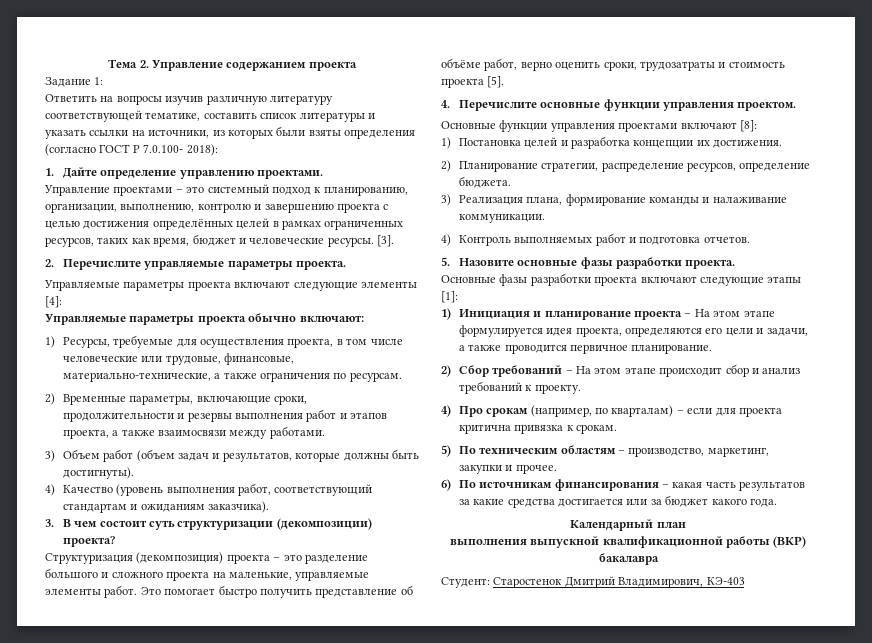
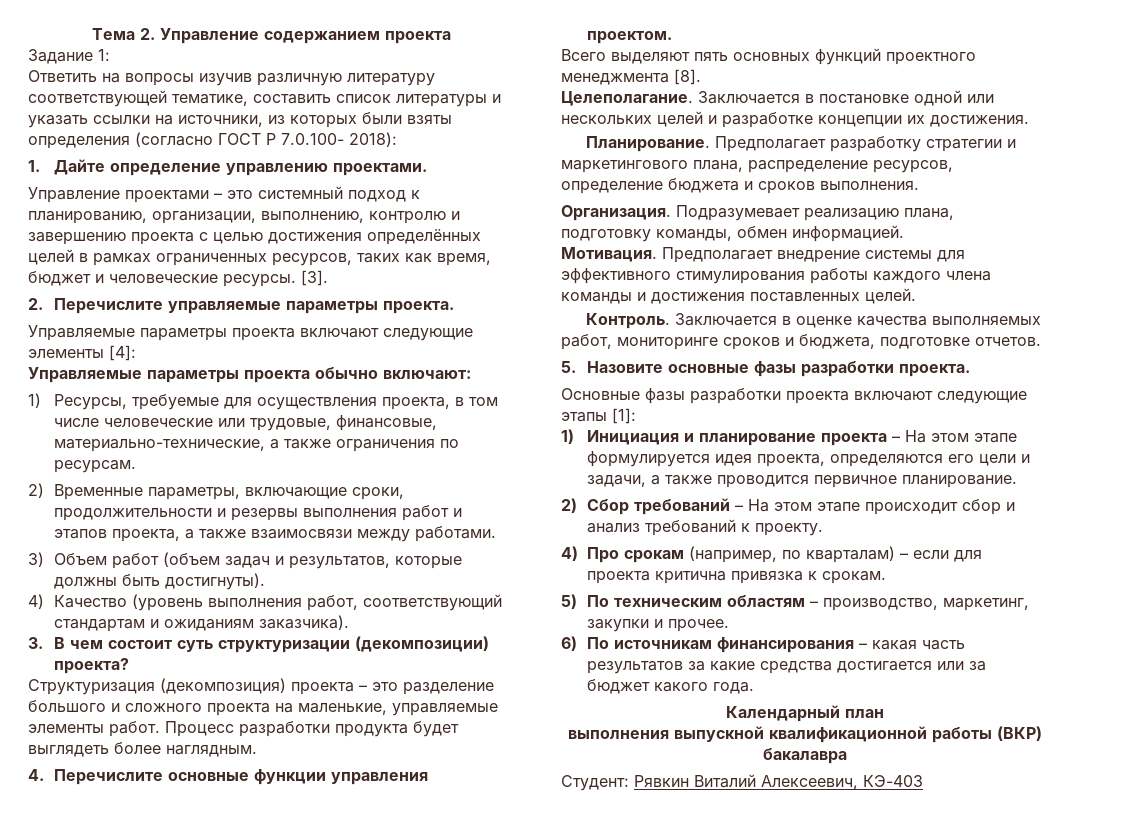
[140,585,413,598] [441,58,785,71] [441,76,505,88] Это помогает быстро получить представление об объёме работ, верно оценить сроки, трудозатраты и стоимость проекта [5]. -> [165,721,459,737] [28,742,257,757] Процесс разработки продукта будет выглядеть более наглядным.
[441,120,757,132] [441,137,521,149] Основные функции управления проектами включают [8]: // 1) Постановка -> [561,48,976,65] [561,69,701,85] [561,90,994,106] [561,115,652,124] Всего выделяют пять основных функций проектного менеджмента [8]. // Целеполагание. Заключается в постановке одной или нескольких
[571,136,631,149] разработка -> [722,112,813,128] разработке
[441,160,811,172] [458,176,511,188] [441,194,787,206] [458,214,545,223] [441,233,701,246] 2) Планирование стратегии, распределение ресурсов, определение бюджета. // 3) Реализация плана, формирование команды и налаживание коммуникации. // 4) Контроль выполняемых работ и подготовка -> [586,136,1017,152] [561,160,953,173] [561,178,919,194] [561,205,954,221] [561,225,904,242] [561,247,965,263] [561,268,991,284] [561,288,916,304] [586,313,1042,329] [561,334,970,350] Планирование. Предполагает разработку стратегии и маркетингового плана, распределение ресурсов, определение бюджета и сроков выполнения. // Организация. Подразумевает реализацию плана, подготовку команды, обмен информацией. // Мотивация. Предполагает внедрение системы для эффективного стимулирования работы каждого члена команды и достижения поставленных целей. // Контроль. Заключается в оценке качества выполняемых работ, мониторинге сроков и бюджета, подготовке
[493,576,704,588] Старостенок Дмитрий Владимирович, -> [634,774,858,790] Рявкин Виталий Алексеевич,

